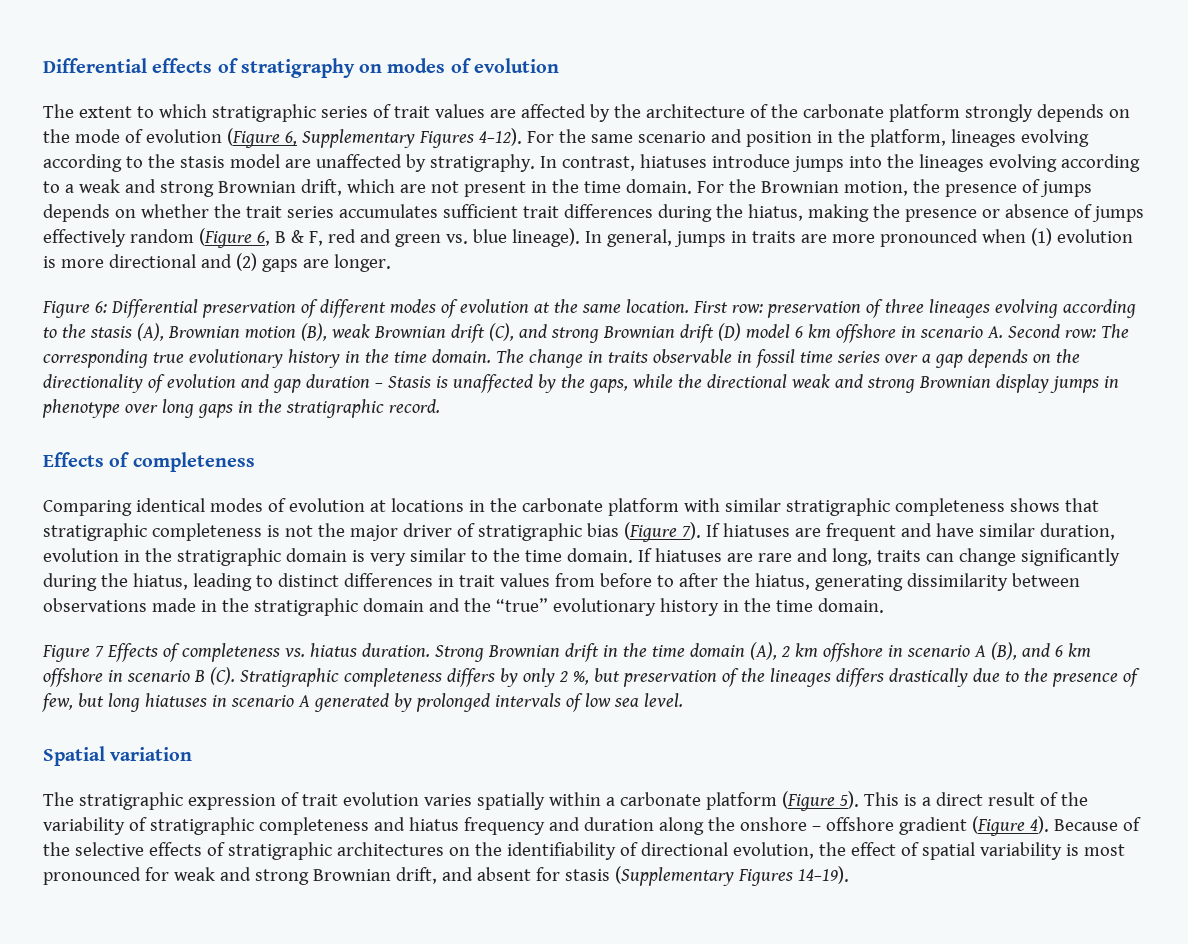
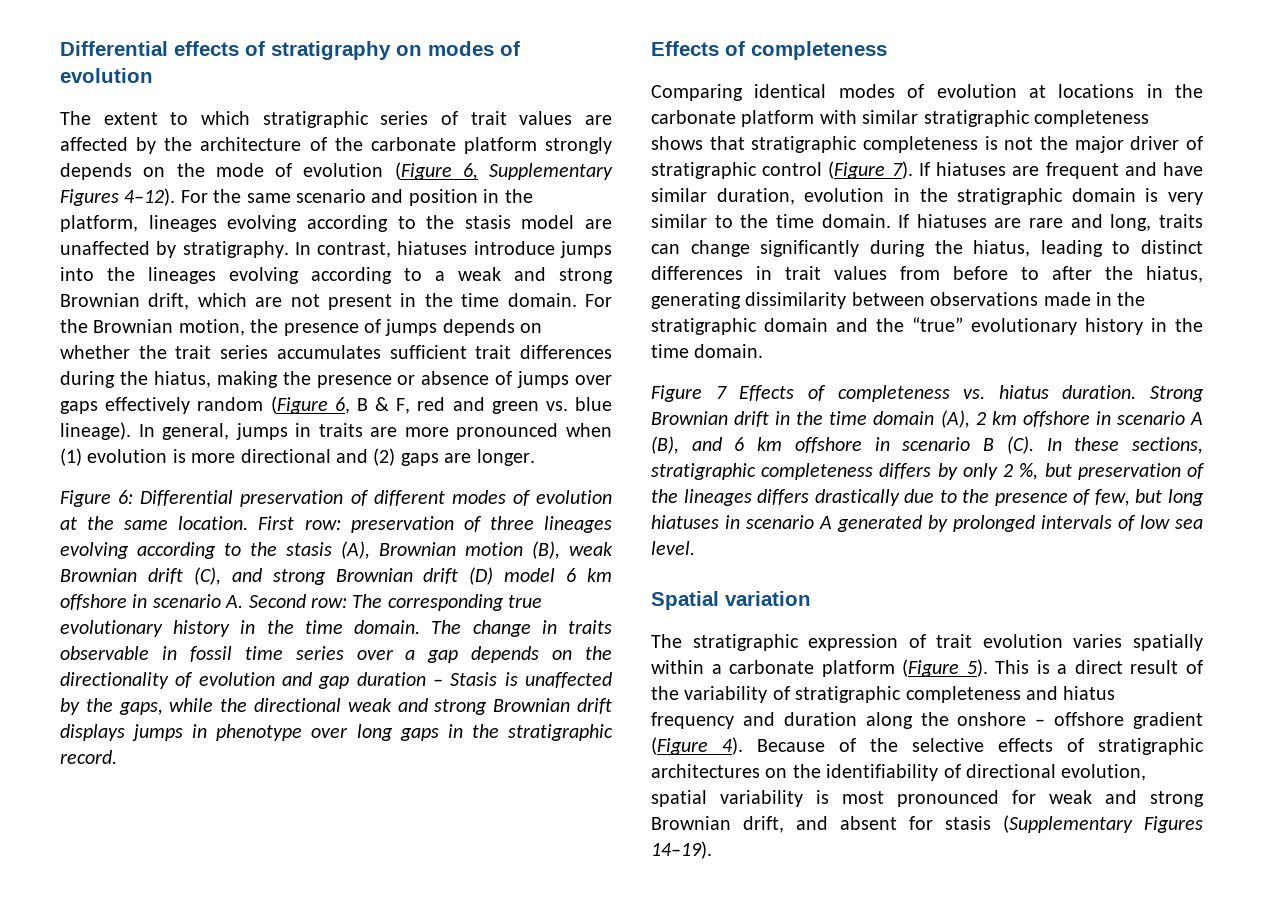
(1144, 214) none -> [574,375,612,385] [60,401,98,414] over gaps
[995,374,1049,393] display -> [577,698,612,714] [60,724,125,741] drift displays
[586,523,619,537] bias -> [762,162,823,176] control
[239,668,339,687] Stratigraphic -> [1046,437,1203,454] [651,463,756,480] In these sections, stratigraphic
[818,842,919,856] the effect of -> (1147, 772) none

